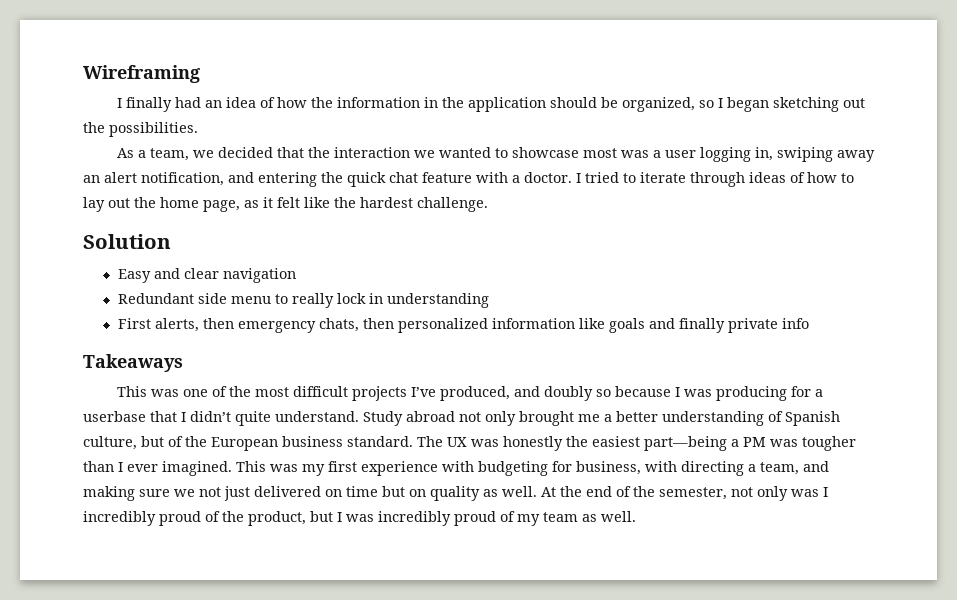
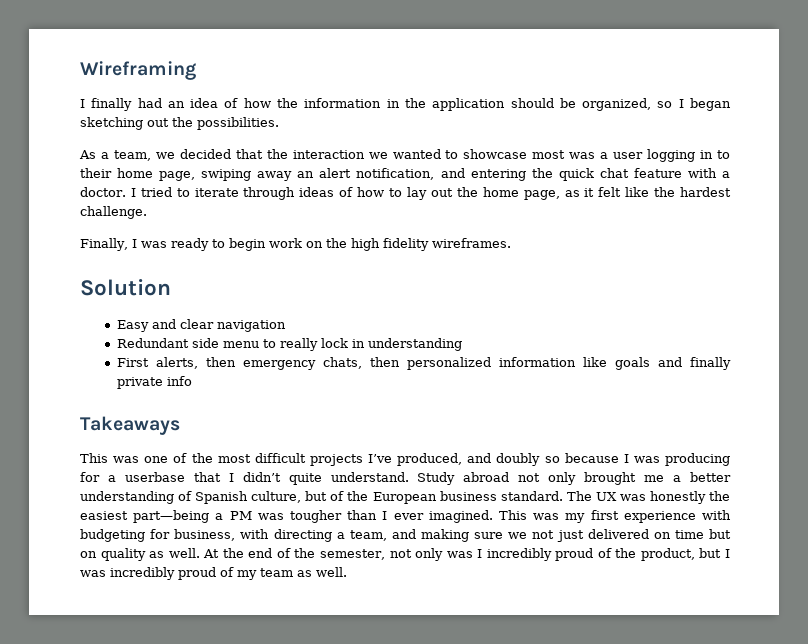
[754,147,773,161] in, -> [700,150,731,159] [80,168,196,181] in to their home page,
(488, 204) none -> [80,238,511,251] // Finally, I was ready to begin work on the high fidelity wireframes.

